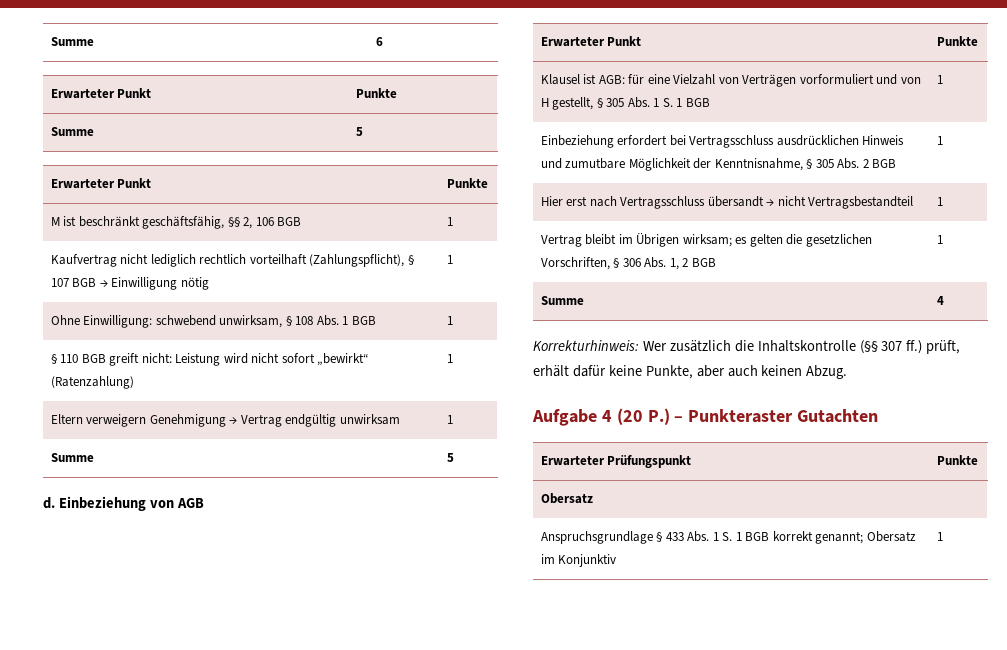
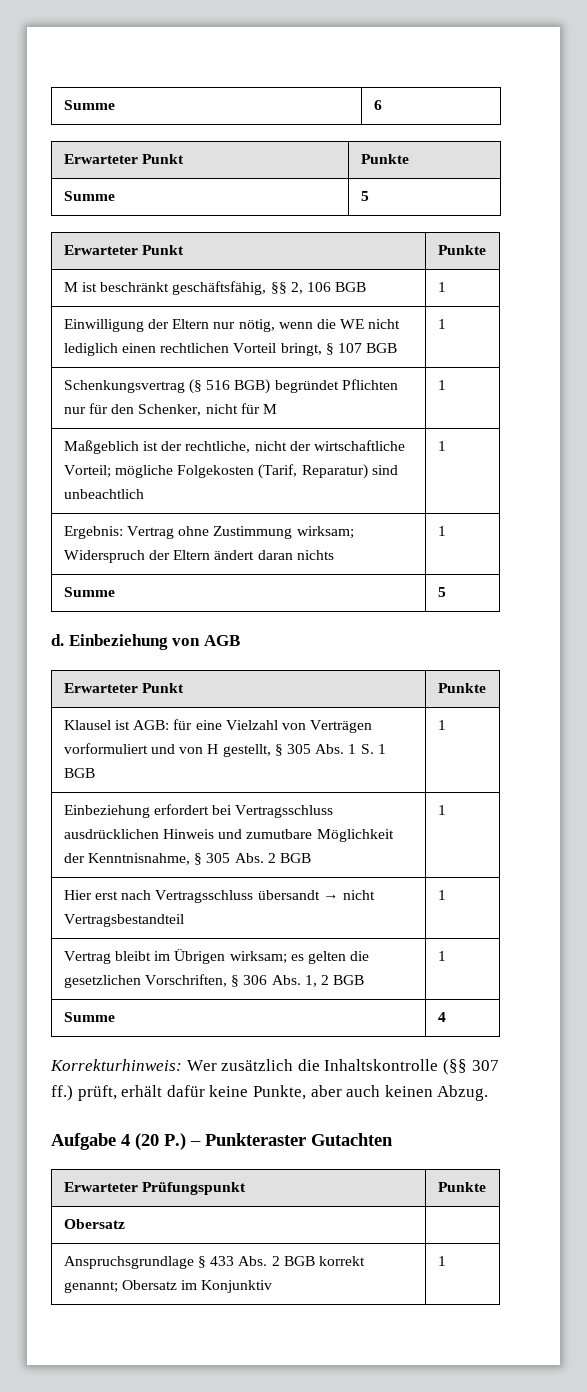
[50,254,414,267] [50,277,209,290] [446,255,453,264] [50,315,376,328] [446,316,453,325] [50,353,370,366] [50,376,134,389] [446,354,453,363] [50,414,400,427] Kaufvertrag nicht lediglich rechtlich vorteilhaft (Zahlungspflicht), § 107 BGB → Einwilligung nötig | 1 // Ohne Einwilligung: schwebend unwirksam, § 108 Abs. 1 BGB | 1 // § 110 BGB greift nicht: Leistung wird nicht sofort „bewirkt“ (Ratenzahlung) | 1 // Eltern verweigern Genehmigung → Vertrag endgültig unwirksam -> [63,319,401,332] [63,343,398,356] [437,319,446,329] [63,379,398,394] [63,403,277,416] [437,380,446,390] [63,440,405,454] [63,464,398,479] [63,489,144,499] [437,441,446,451] [63,526,354,539] [63,550,334,563] Einwilligung der Eltern nur nötig, wenn die WE nicht lediglich einen rechtlichen Vorteil bringt, § 107 BGB | 1 // Schenkungsvertrag (§ 516 BGB) begründet Pflichten nur für den Schenker, nicht für M | 1 // Maßgeblich ist der rechtliche, nicht der wirtschaftliche Vorteil; mögliche Folgekosten (Tarif, Reparatur) sind unbeachtlich | 1 // Ergebnis: Vertrag ohne Zustimmung wirksam; Widerspruch der Eltern ändert daran nichts
[712,532,742,541] 1 S. 1 -> [271,1256,280,1266] 2

